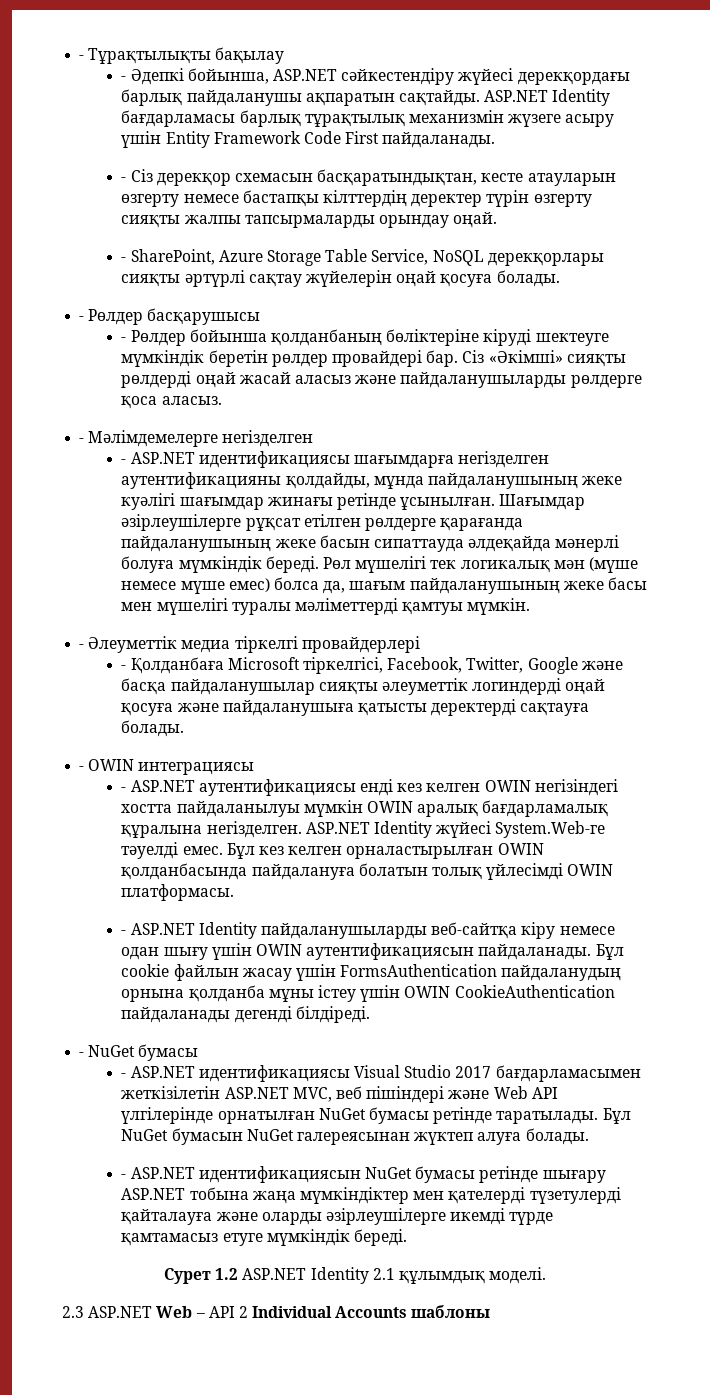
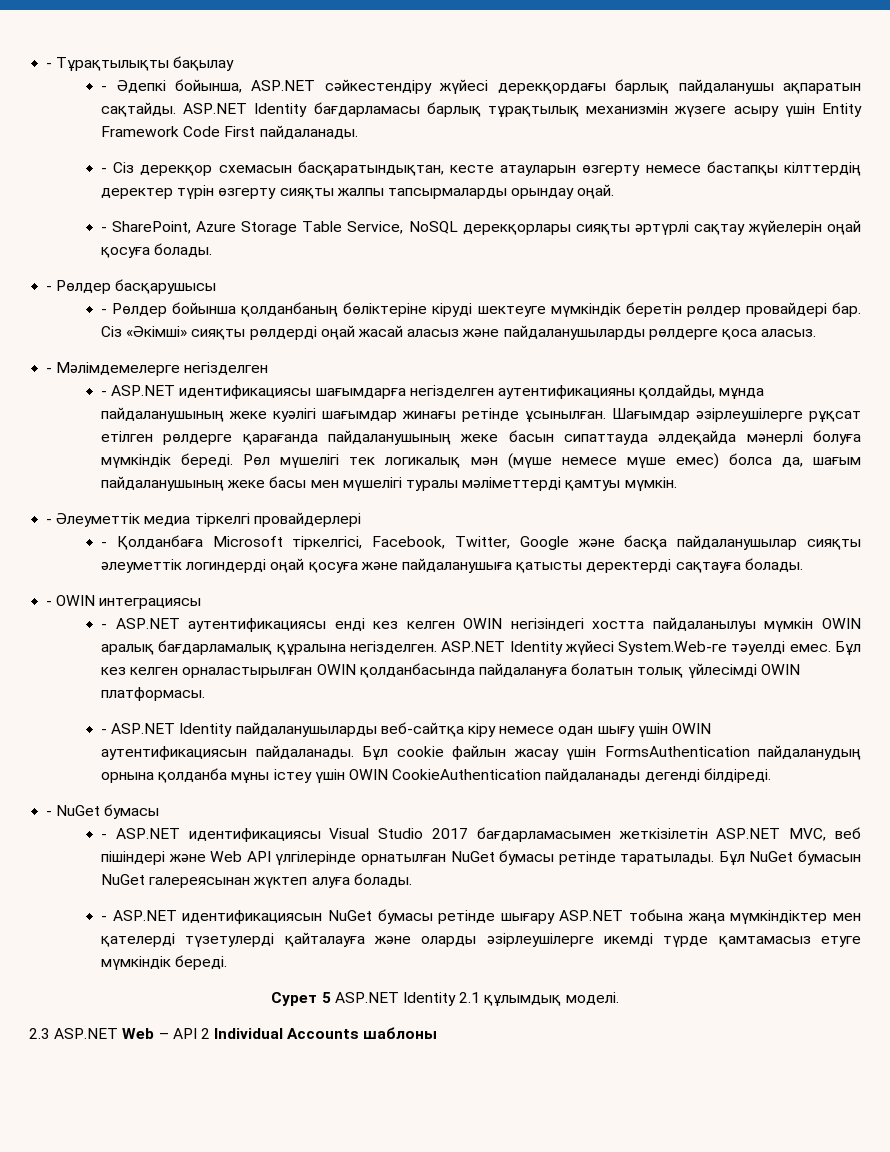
[215,1268,239,1280] 1.2 -> [321,992,331,1003] 5

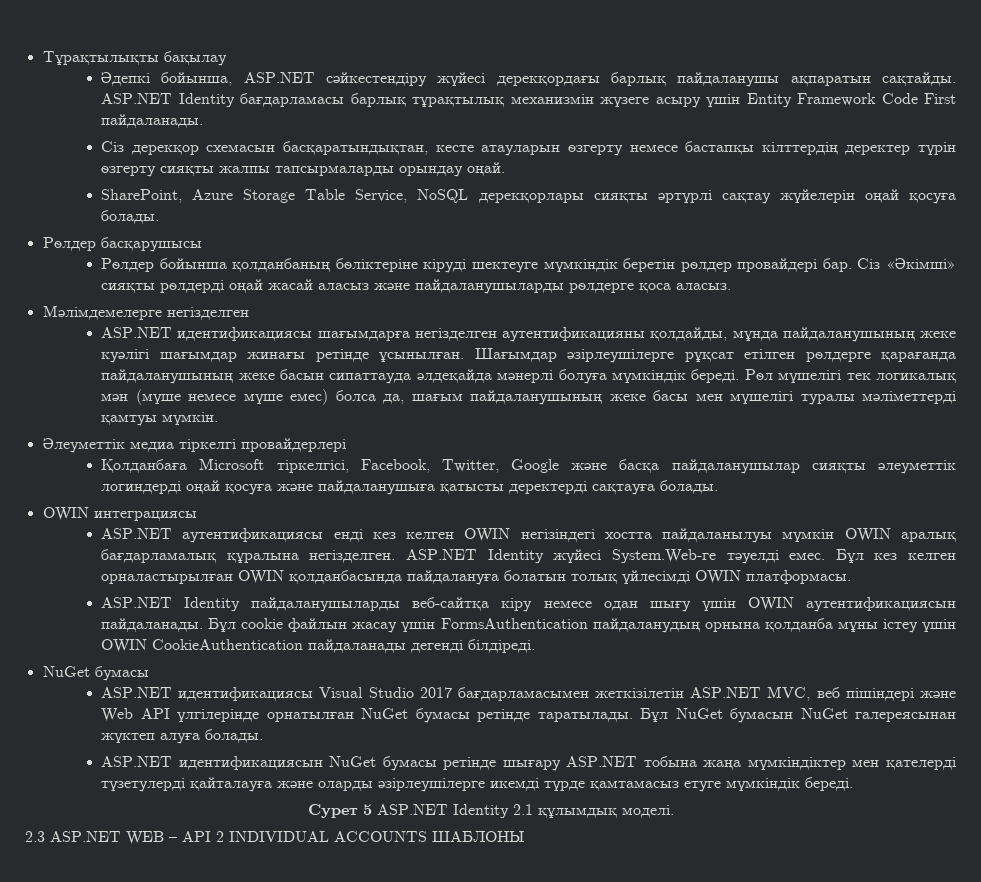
[46,63,53,68] - -> (42, 58) none
[101,86,108,91] - -> (227, 58) none
[101,168,108,173] - -> (204, 121) none
[101,227,108,232] - -> (506, 169) none
[46,286,53,291] - -> (160, 217) none
[101,309,108,314] - -> (202, 244) none
[46,368,53,373] - -> (732, 286) none
[101,391,108,396] - -> (249, 313) none
[46,519,53,524] - -> (219, 418) none
[101,542,108,547] - -> (346, 445) none
[46,601,53,606] - -> (719, 487) none
[101,624,108,629] - -> (197, 516) none
[101,729,108,734] - -> (852, 577) none
[46,811,53,816] - -> (536, 646) none
[101,834,108,839] - -> (149, 673) none
[101,916,108,921] - -> (264, 736) none
[122,1028,155,1039] Web -> [126,831,164,845] WEB
[214,1027,438,1039] Individual Accounts шаблоны -> [229,831,525,842] INDIVIDUAL ACCOUNTS ШАБЛОНЫ

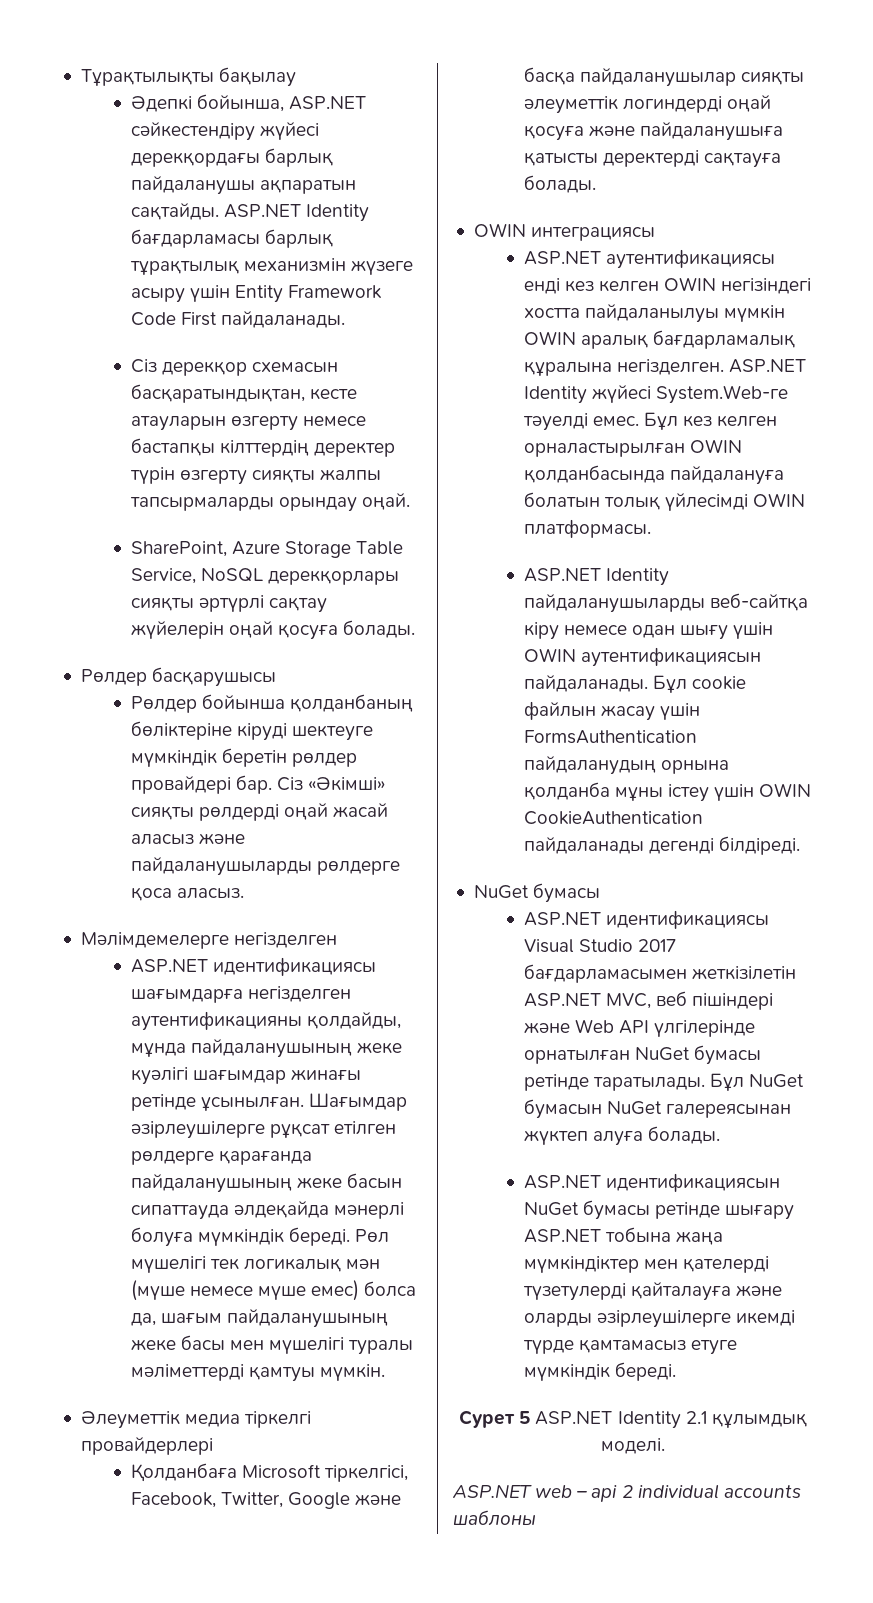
[25,831,525,845] 2.3 ASP.NET WEB – API 2 INDIVIDUAL ACCOUNTS ШАБЛОНЫ -> [452,1484,801,1502] [453,1510,536,1526] ASP.NET web – api 2 individual accounts шаблоны

